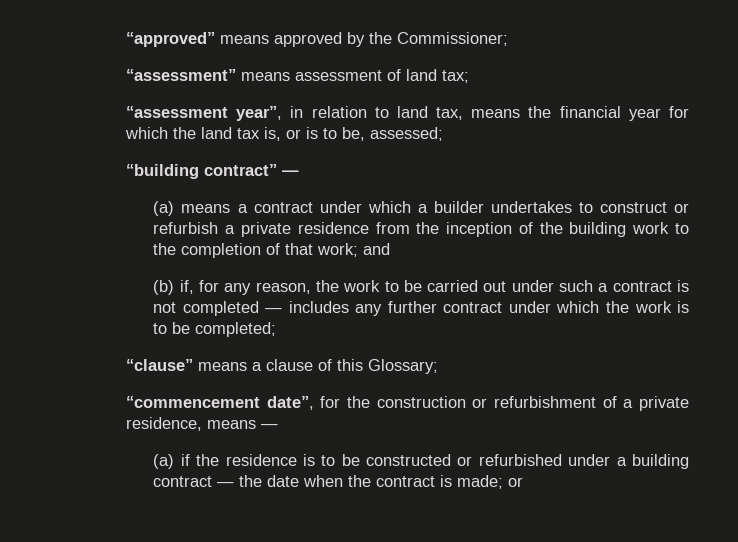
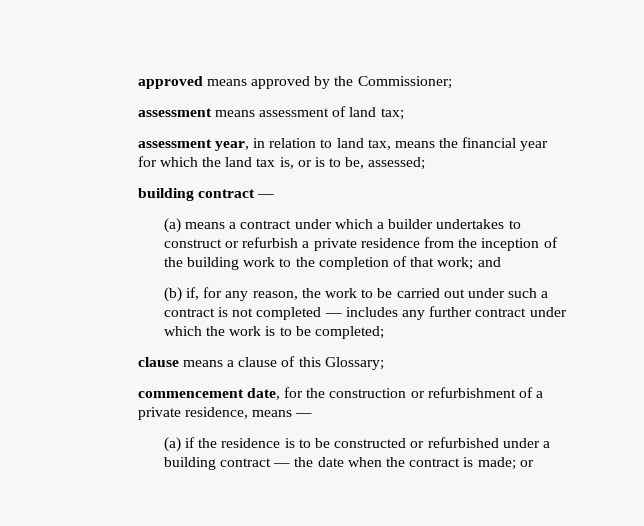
[125,32,215,47] “approved” -> [137,76,203,89] approved
[125,69,236,81] “assessment” -> [137,108,212,117] assessment
[125,106,283,121] “assessment year”, -> [137,139,249,151] assessment year,
[125,164,277,179] “building contract” -> [137,188,255,201] building contract
[125,359,193,371] “clause” -> [137,357,179,367] clause
[125,396,314,410] “commencement date”, -> [137,388,280,400] commencement date,

